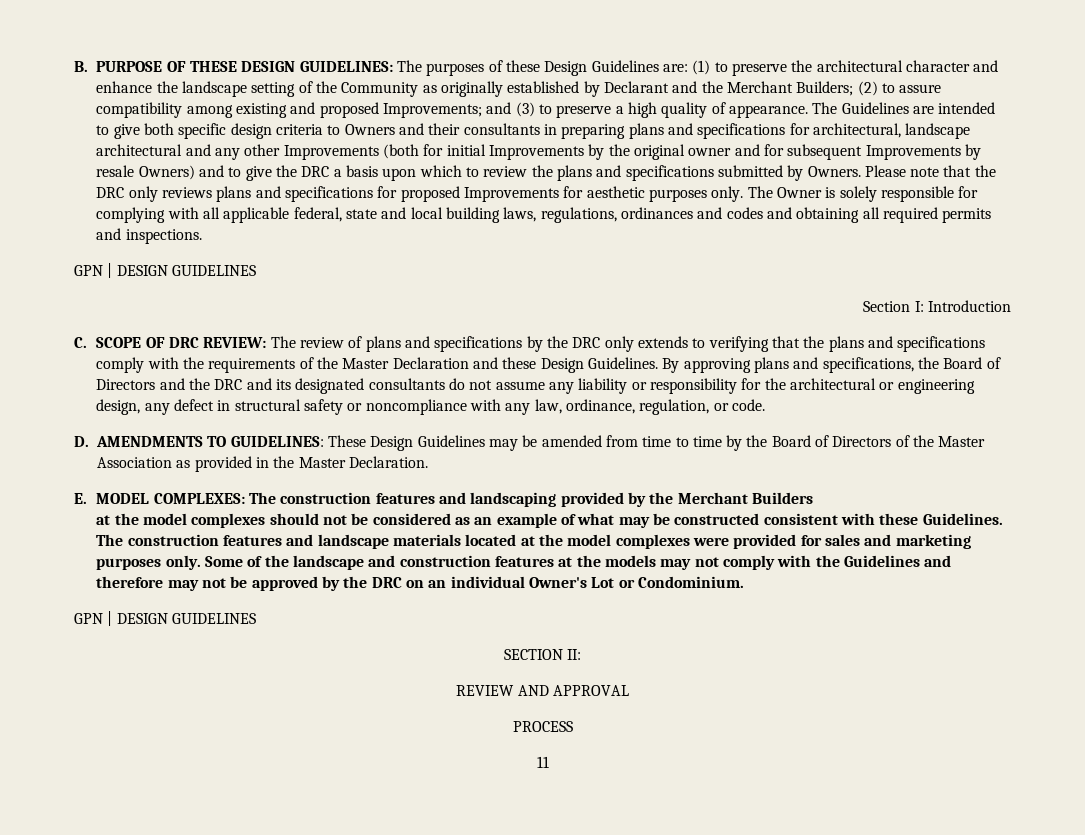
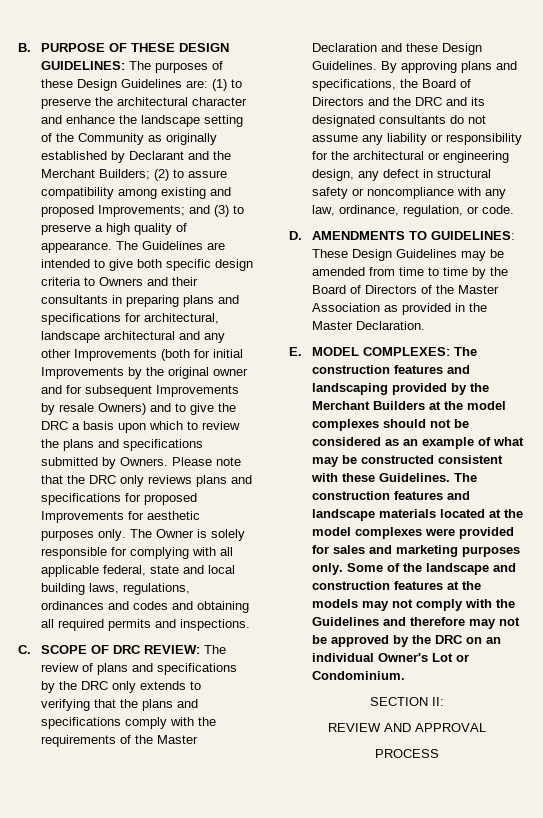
[74,263,256,278] [863,300,1012,312] // GPN | DESIGN GUIDELINES // Section I: Introduction -> (251, 625) none
(813, 498) // -> (426, 405) none
[74,611,256,626] // GPN | DESIGN GUIDELINES -> (406, 675) none
[536,756,549,768] // 11 -> (439, 753) none

